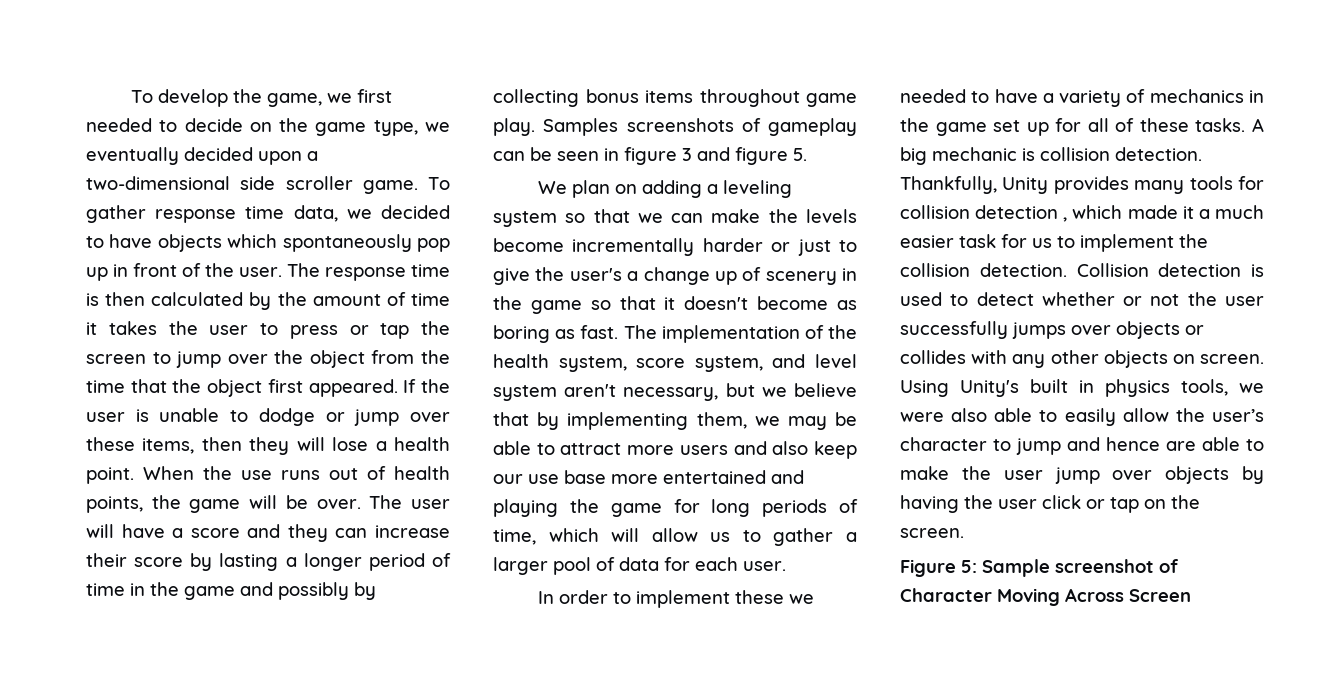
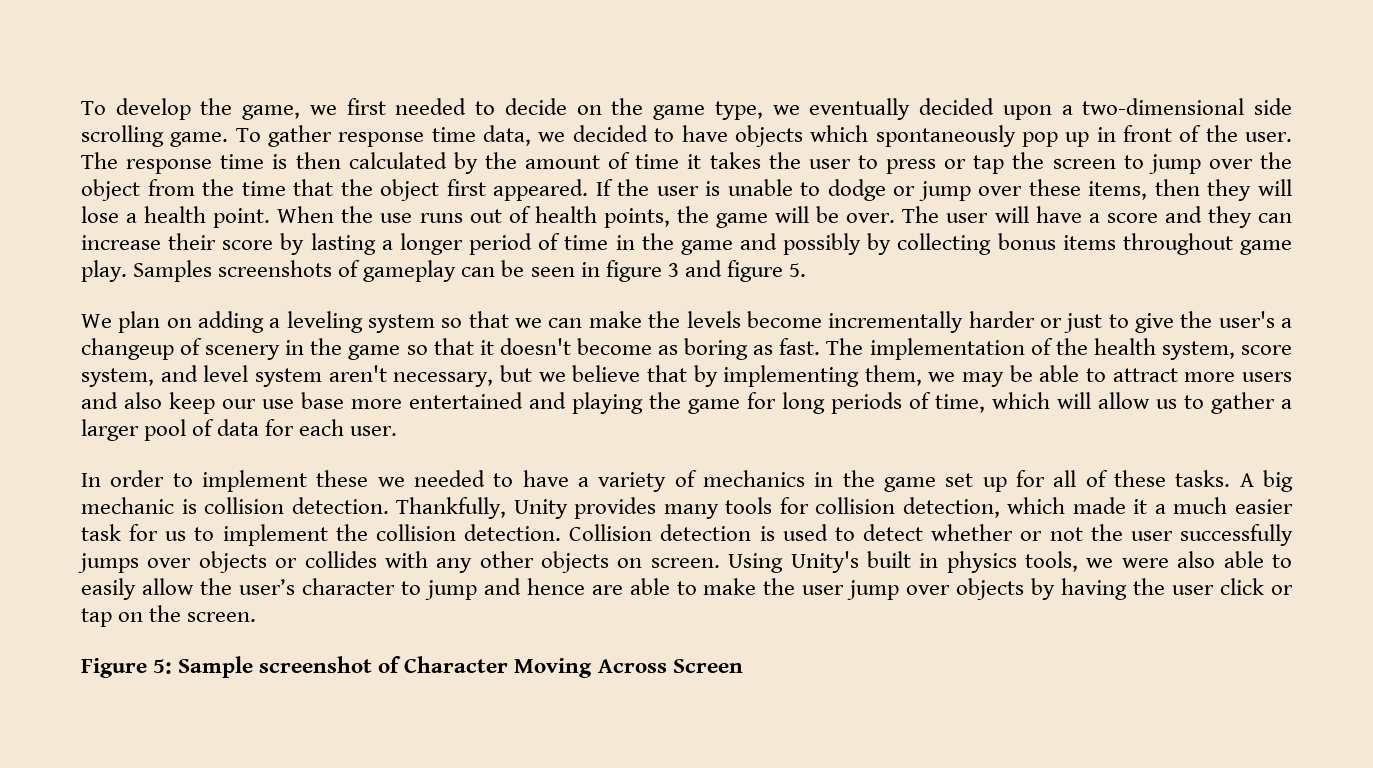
[285,176,353,190] scroller -> [81,125,164,147] scrolling
[643,267,737,285] change up -> [81,338,174,360] changeup
[975,205,1068,222] detection , -> [902,497,1000,518] detection,

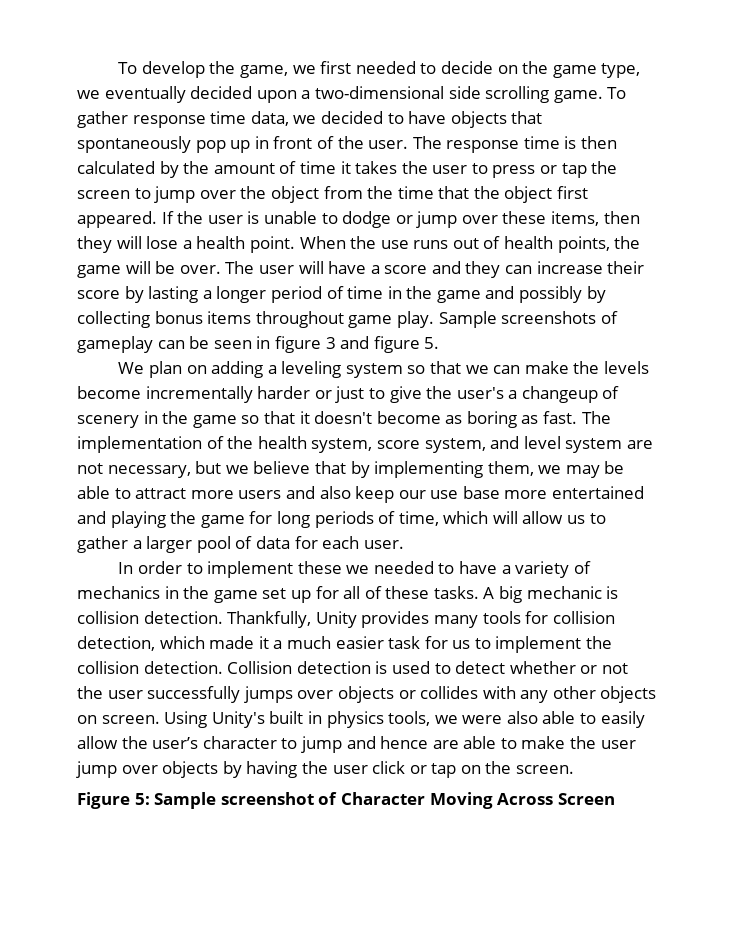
[810,125,869,142] which -> [511,111,543,124] that
[133,260,213,282] Samples -> [438,311,497,328] Sample
[328,365,387,382] aren't -> [626,440,653,449] [77,463,103,474] are not

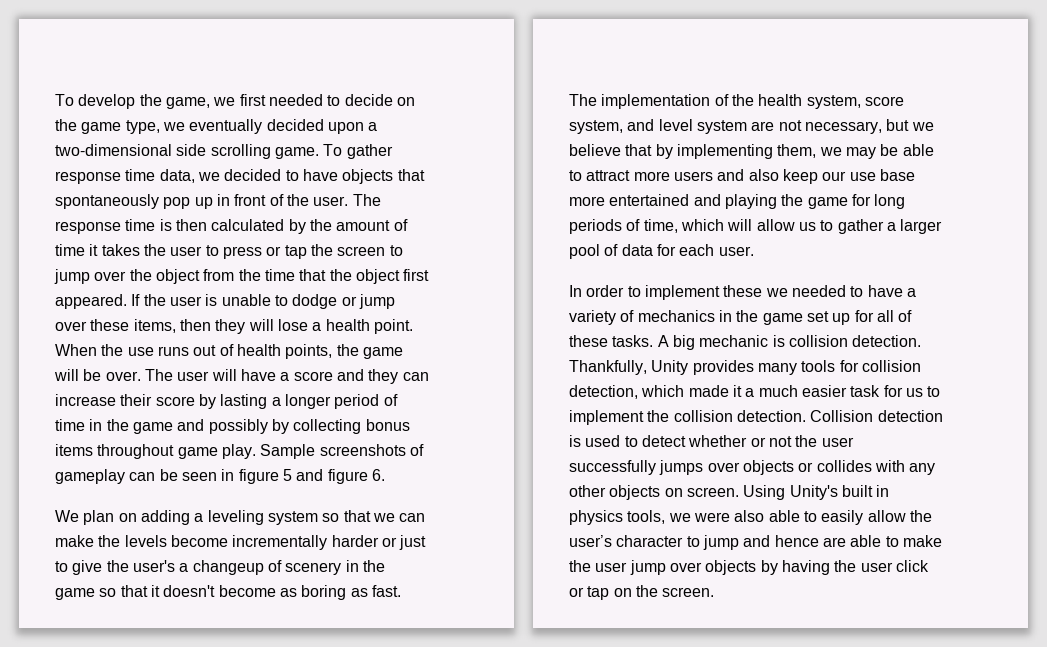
[325,337,336,349] 3 -> [282,469,292,481] 5
[424,337,440,349] 5. -> [371,469,385,481] 6.
[77,792,615,809] // Figure 5: Sample screenshot of Character Moving Across Screen -> (715, 592) none

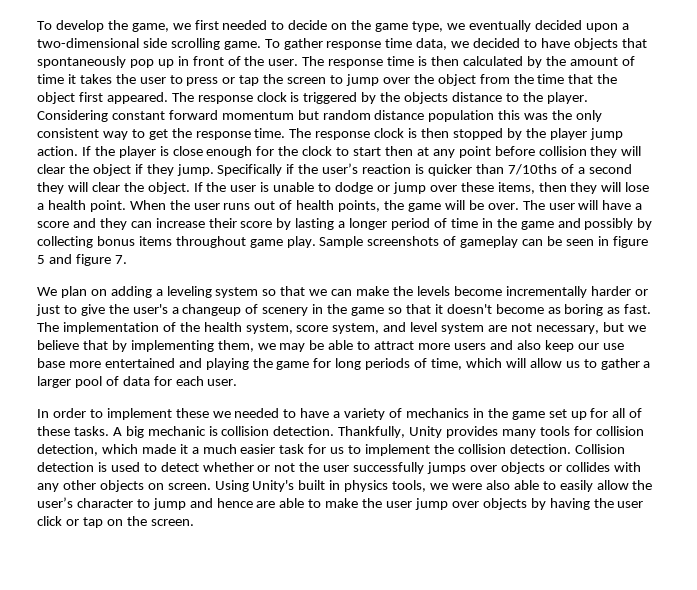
(127, 301) none -> [171,92,588,104] [37,110,603,122] [37,128,623,140] [37,146,642,158] [37,163,632,176] [37,182,190,194] The response clock is triggered by the objects distance to the player. Considering constant forward momentum but random distance population this was the only consistent way to get the response time. The response clock is then stopped by the player jump action. If the player is close enough for the clock to start then at any point before collision they will clear the object if they jump. Specifically if the user’s reaction is quicker than 7/10ths of a second they will clear the object.
[127,347,154,356] use -> [193,203,220,210] user
[371,469,385,481] 6. -> [114,255,127,264] 7.

